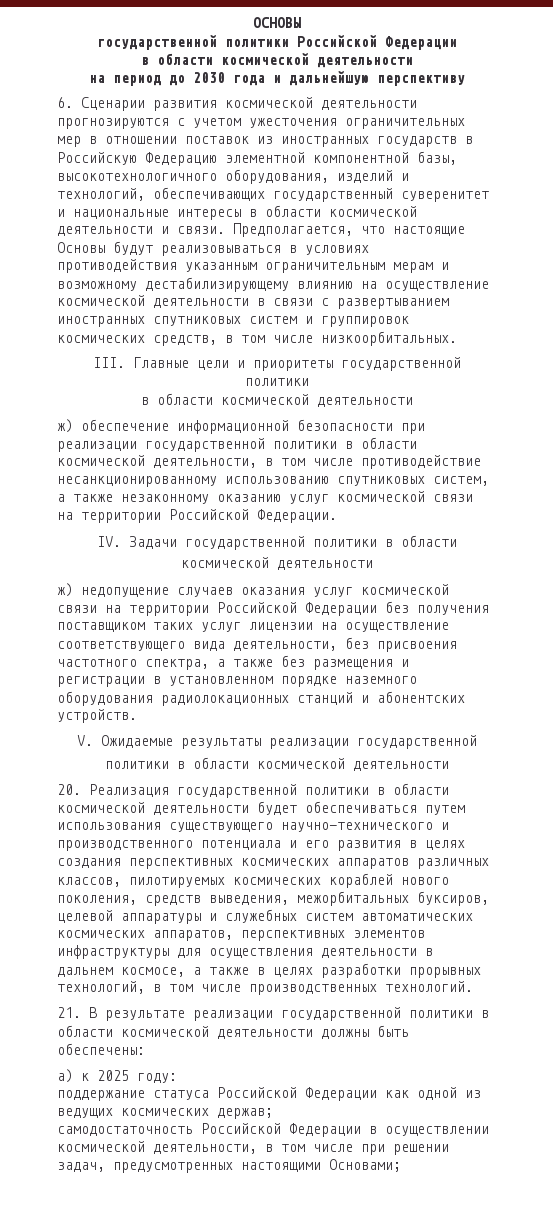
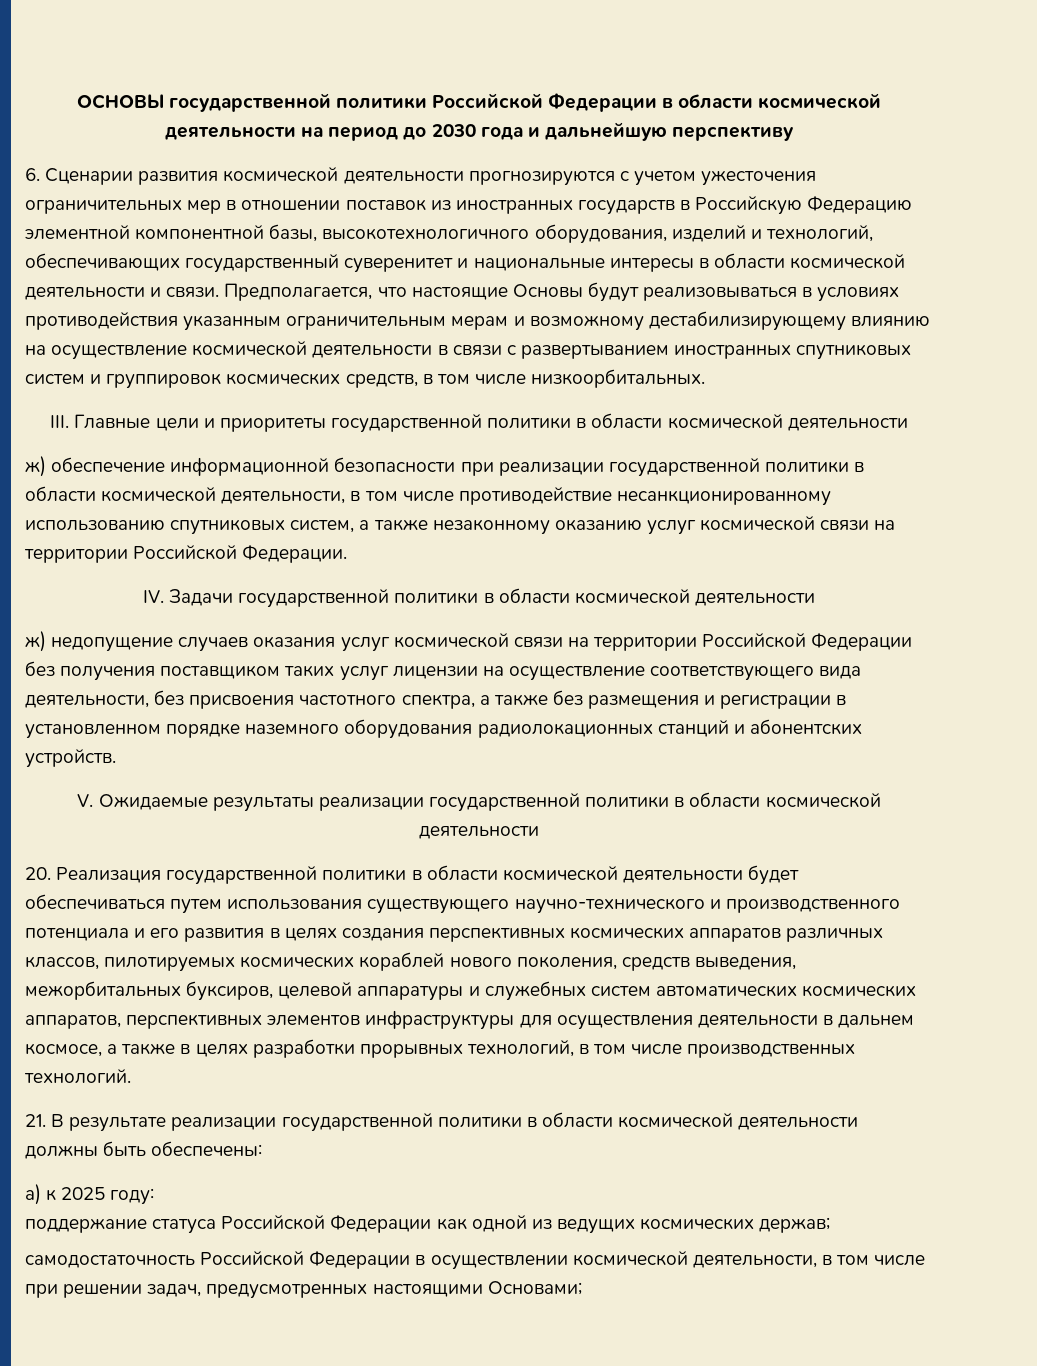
(301, 22) // -> (164, 101) none
[140,53,413,68] // в области космической деятельности // -> [662,93,882,109] [164,127,296,140] в области космической деятельности
(309, 382) // -> (572, 423) none
(457, 541) // -> (570, 596) none
(477, 742) // -> (580, 802) none

